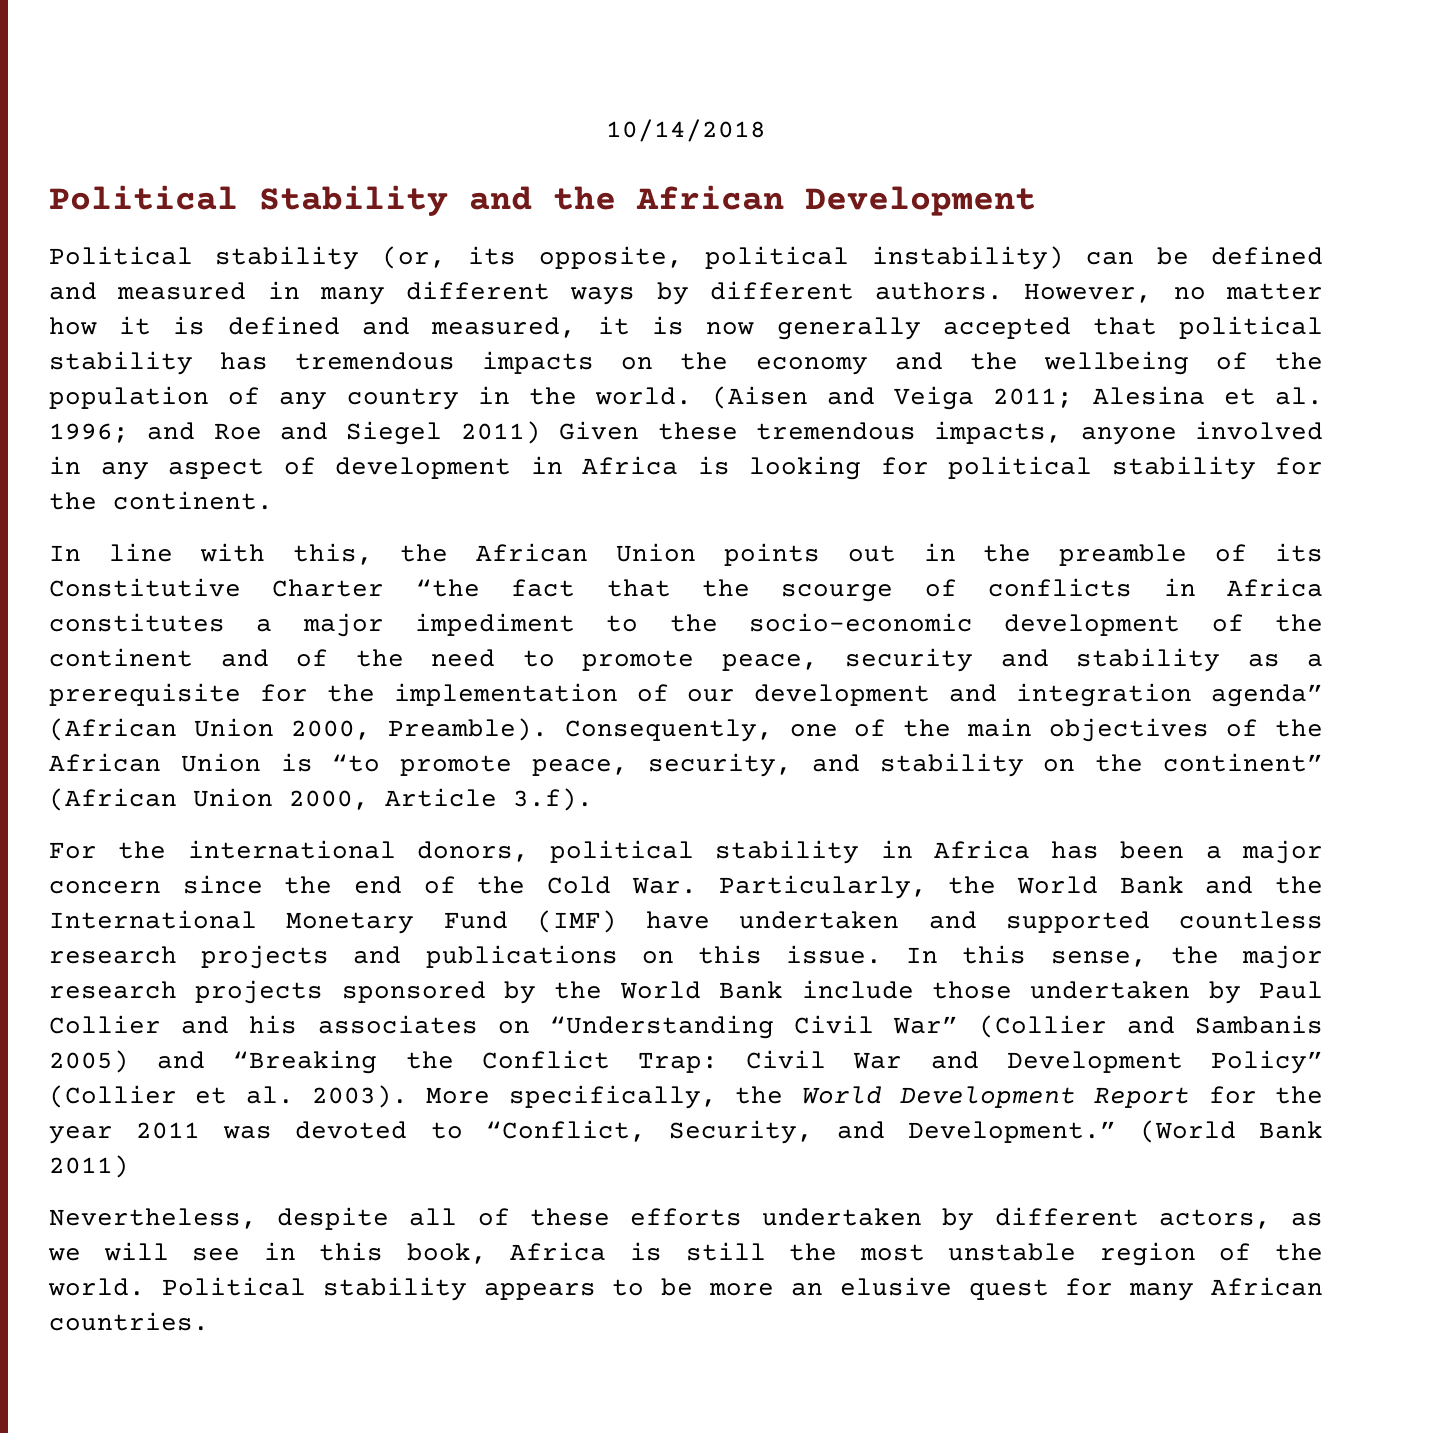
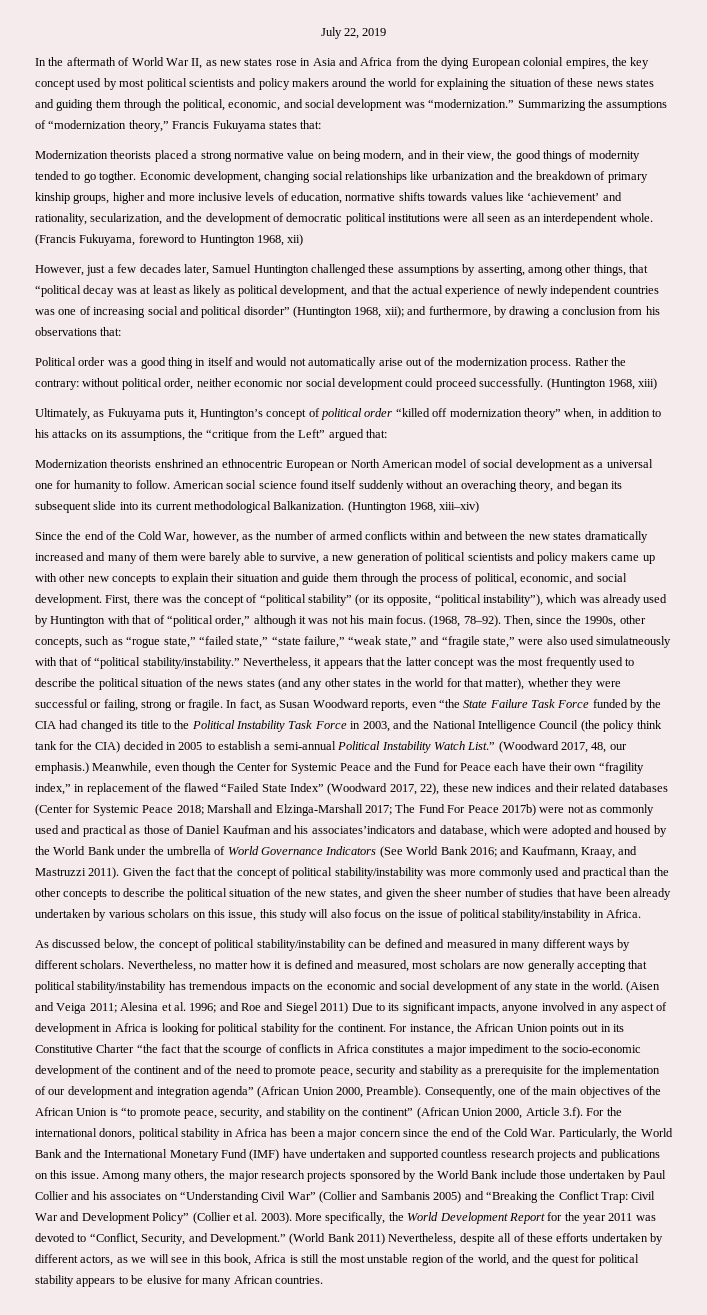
[606,119,766,142] [49,185,1036,217] [49,246,1064,270] 10/14/2018 // Political Stability and the African Development // Political stability (or, its opposite, political instability) -> [320,27,387,39] [35,57,650,69] [35,78,655,90] [35,99,668,111] [35,120,322,132] [35,150,640,162] [35,171,648,183] [35,192,622,204] [35,213,653,225] [35,234,304,246] [35,264,648,276] [35,285,659,297] [35,306,660,318] [35,327,122,336] [35,357,627,369] [35,378,658,390] [35,408,662,420] [35,429,388,441] [35,459,653,471] [35,480,623,492] [35,501,480,513] [35,531,648,543] [35,552,655,564] [35,573,627,585] [35,594,668,606] [35,615,646,627] [35,636,672,648] [35,657,635,669] [35,678,621,690] [35,699,661,711] [35,720,662,732] [35,741,627,753] [35,762,644,774] [35,783,668,795] [35,804,655,816] [35,825,667,837] [35,846,638,858] [35,867,669,879] [35,888,671,900] [35,909,642,921] [35,939,346,951] July 22, 2019 // In the aftermath of World War II, as new states rose in Asia and Africa from the dying European colonial empires, the key concept used by most political scientists and policy makers around the world for explaining the situation of these news states and guiding them through the political, economic, and social development was “modernization.” Summarizing the assumptions of “modernization theory,” Francis Fukuyama states that: // Modernization theorists placed a strong normative value on being modern, and in their view, the good things of modernity tended to go togther. Economic development, changing social relationships like urbanization and the breakdown of primary kinship groups, higher and more inclusive levels of education, normative shifts towards values like ‘achievement’ and rationality, secularization, and the development of democratic political institutions were all seen as an interdependent whole. (Francis Fukuyama, foreword to Huntington 1968, xii) // However, just a few decades later, Samuel Huntington challenged these assumptions by asserting, among other things, that “political decay was at least as likely as political development, and that the actual experience of newly independent countries was one of increasing social and political disorder” (Huntington 1968, xii); and furthermore, by drawing a conclusion from his observations that: // Political order was a good thing in itself and would not automatically arise out of the modernization process. Rather the contrary: without political order, neither economic nor social development could proceed successfully. (Huntington 1968, xiii) // Ultimately, as Fukuyama puts it, Huntington’s concept of political order “killed off modernization theory” when, in addition to his attacks on its assumptions, the “critique from the Left” argued that: // Modernization theorists enshrined an ethnocentric European or North American model of social development as a universal one for humanity to follow. American social science found itself suddenly without an overaching theory, and began its subsequent slide into its current methodological Balkanization. (Huntington 1968, xiii–xiv) // Since the end of the Cold War, however, as the number of armed conflicts within and between the new states dramatically increased and many of them were barely able to survive, a new generation of political scientists and policy makers came up with other new concepts to explain their situation and guide them through the process of political, economic, and social development. First, there was the concept of “political stability” (or its opposite, “political instability”), which was already used by Huntington with that of “political order,” although it was not his main focus. (1968, 78–92). Then, since the 1990s, other concepts, such as “rogue state,” “failed state,” “state failure,” “weak state,” and “fragile state,” were also used simulatneously with that of “political stability/instability.” Nevertheless, it appears that the latter concept was the most frequently used to describe the political situation of the news states (and any other states in the world for that matter), whether they were successful or failing, strong or fragile. In fact, as Susan Woodward reports, even “the State Failure Task Force funded by the CIA had changed its title to the Political Instability Task Force in 2003, and the National Intelligence Council (the policy think tank for the CIA) decided in 2005 to establish a semi-annual Political Instability Watch List.” (Woodward 2017, 48, our emphasis.) Meanwhile, even though the Center for Systemic Peace and the Fund for Peace each have their own “fragility index,” in replacement of the flawed “Failed State Index” (Woodward 2017, 22), these new indices and their related databases (Center for Systemic Peace 2018; Marshall and Elzinga-Marshall 2017; The Fund For Peace 2017b) were not as commonly used and practical as those of Daniel Kaufman and his associates’indicators and database, which were adopted and housed by the World Bank under the umbrella of World Governance Indicators (See World Bank 2016; and Kaufmann, Kraay, and Mastruzzi 2011). Given the fact that the concept of political stability/instability was more commonly used and practical than the other concepts to describe the political situation of the new states, and given the sheer number of studies that have been already undertaken by various scholars on this issue, this study will also focus on the issue of political stability/instability in Africa. // As discussed below, the concept of political stability/instability
[875,282,1153,303] authors. However, -> [80,960,196,972] scholars. Nevertheless,
[598,316,685,335] it is -> [412,960,500,969] most scholars are
[942,317,1071,339] accepted -> [577,961,626,972] accepting
[49,351,193,375] stability -> [77,981,167,993] stability/instability
[755,351,1323,375] [49,386,209,409] economy and the wellbeing of the population -> [326,981,498,993] economic and social development
[346,388,459,410] country -> [534,982,558,990] state
[559,421,916,440] Given these tremendous -> [351,1002,455,1014] Due to its significant
[49,543,373,565] // In line with this, -> [389,1024,454,1035] For instance,
[983,544,1248,566] the preamble of -> (611, 1028) none
(593, 799) // -> (583, 1113) none
[906,945,1147,967] In this sense, -> [102,1170,207,1182] Among many others,
(129, 1166) // -> (385, 1239) none
[48,1277,1049,1301] world. Political stability appears to be more an elusive quest -> [477,1254,639,1266] [35,1275,182,1287] world, and the quest for political stability appears to be elusive

